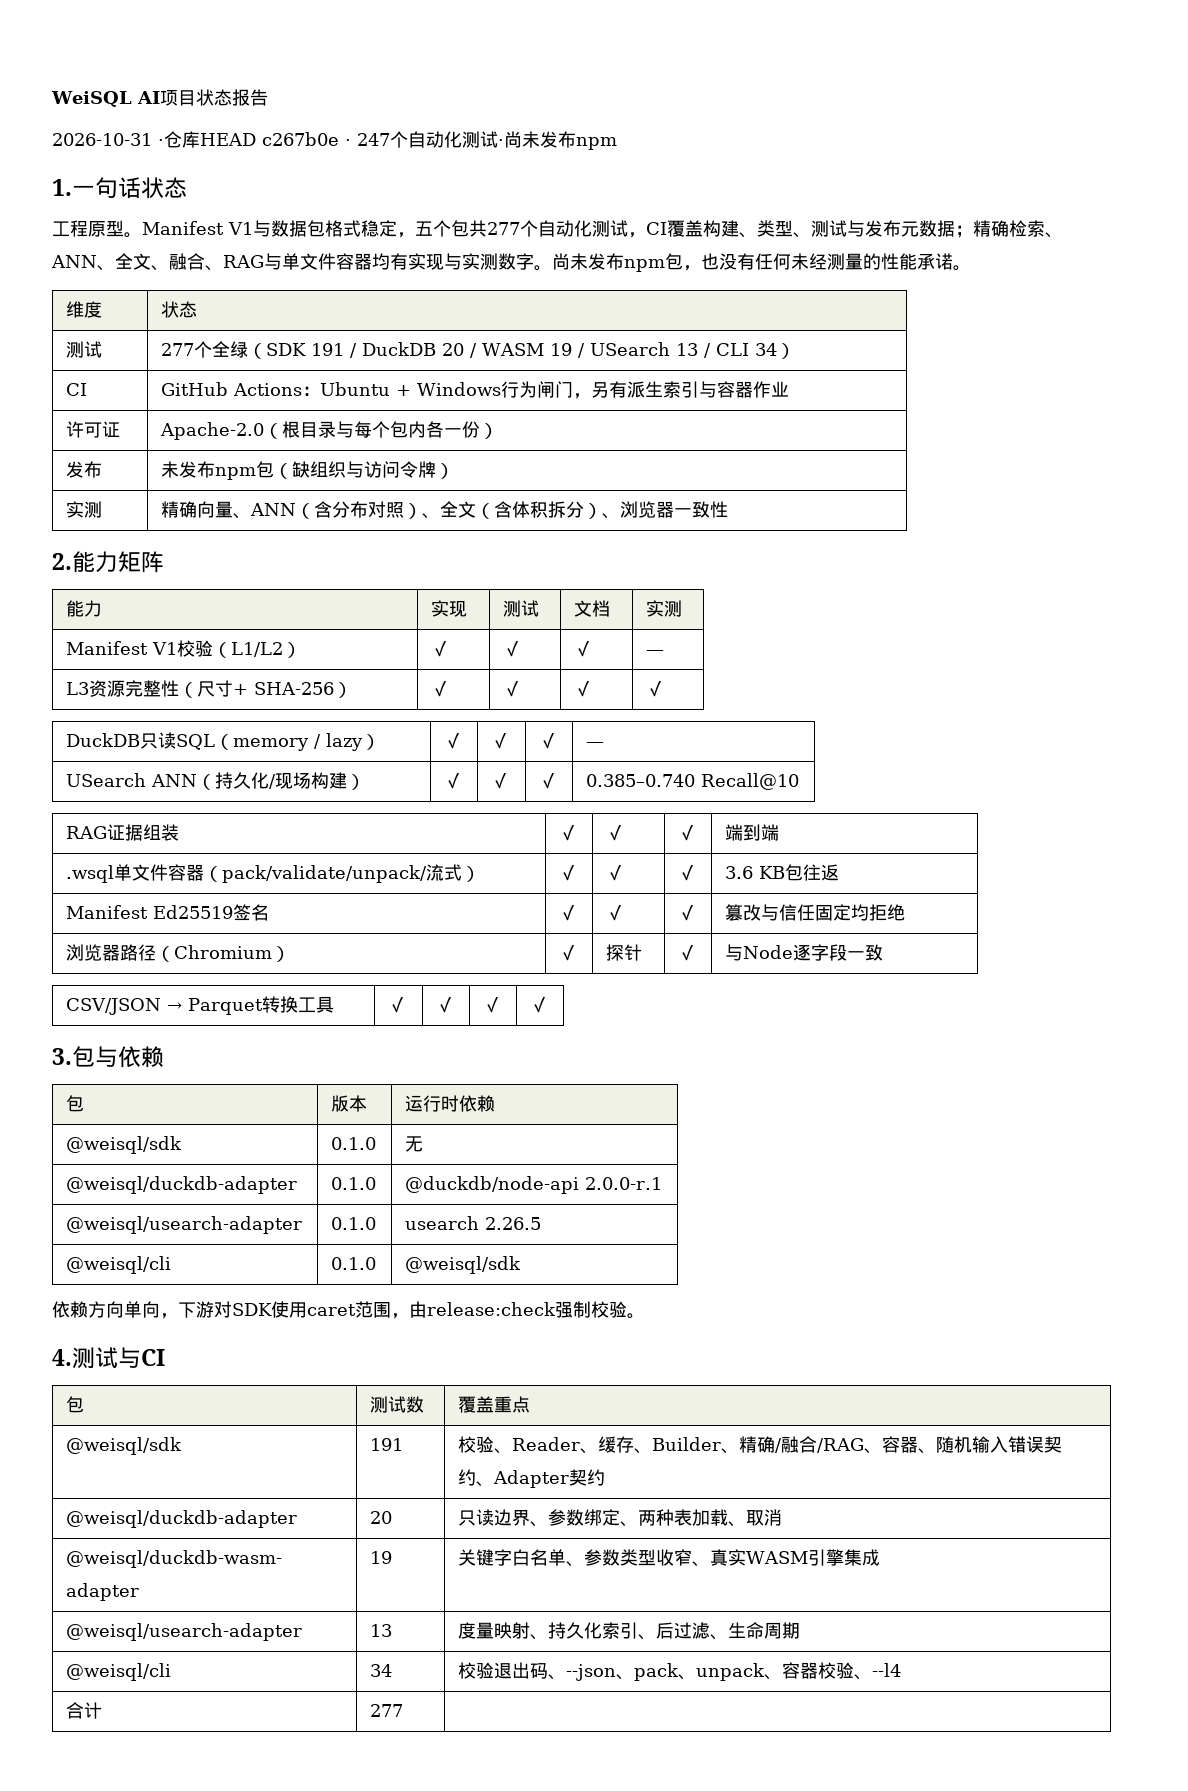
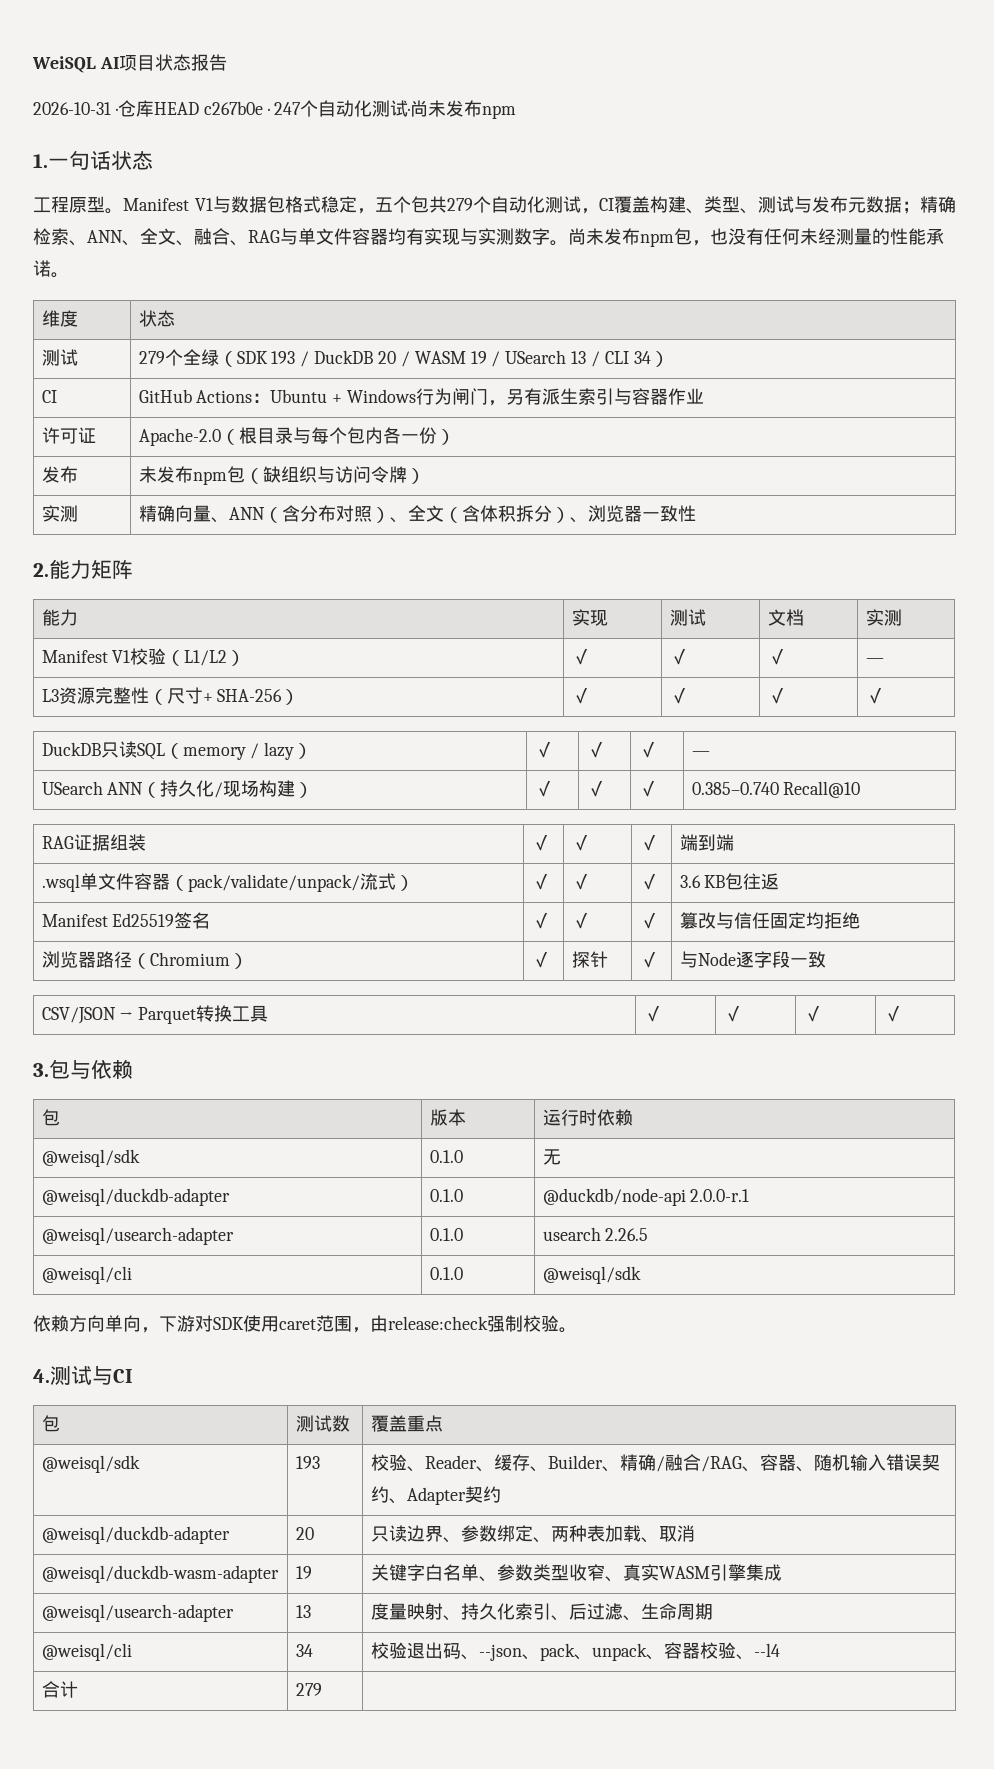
[487,222,520,235] 277 -> [447,198,473,211] 279
[161,343,195,356] 277 -> [138,351,165,364] 279
[311,343,345,356] 191 -> [271,351,296,364] 193
[370,1438,404,1451] 191 -> [295,1456,320,1469] 193
[370,1704,404,1717] 277 -> [295,1683,322,1696] 279

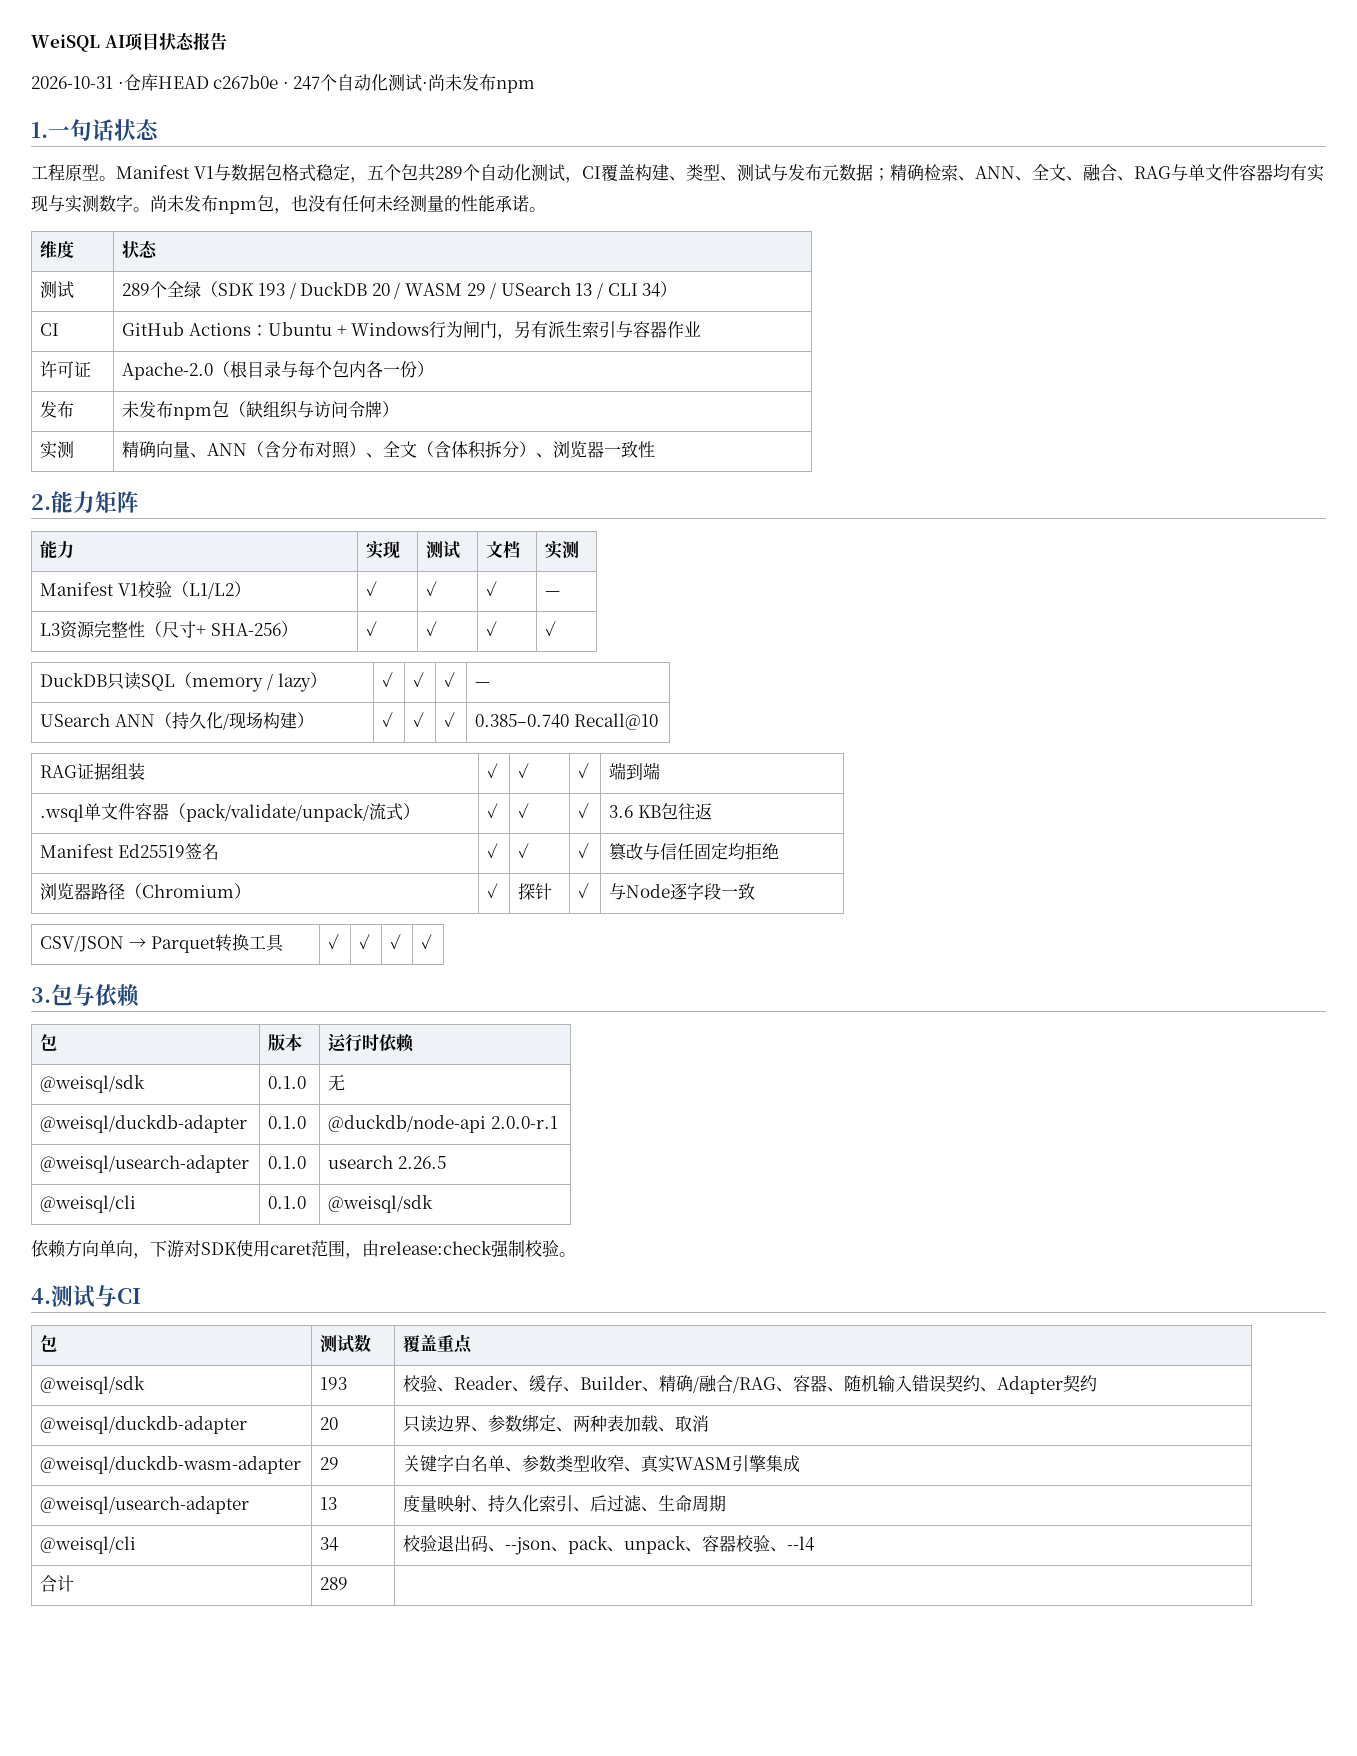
[447,198,473,211] 279 -> [434,166,463,179] 289
[138,351,165,364] 279 -> [122,283,151,296] 289
[470,351,487,364] 19 -> [466,283,486,296] 29
[295,1566,312,1579] 19 -> [320,1457,340,1470] 29
[295,1683,322,1696] 279 -> [320,1577,349,1590] 289

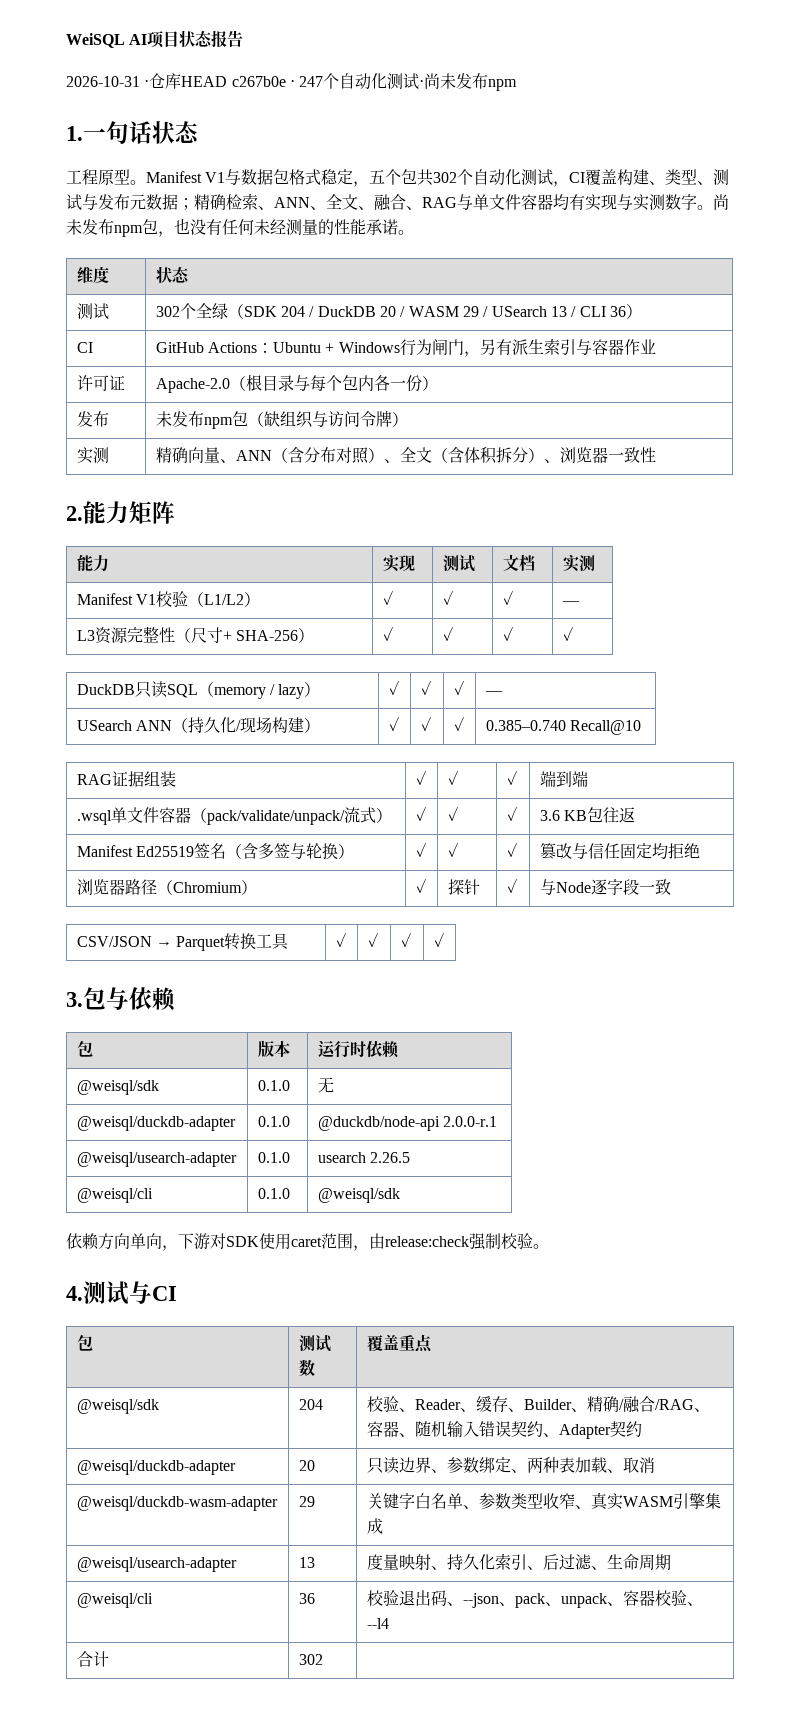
[434,166,463,179] 289 -> [433,172,458,183] 302
[122,283,151,296] 289 -> [155,306,180,317] 302
[258,283,286,296] 193 -> [281,306,306,317] 204
[642,283,662,297] 34 -> [609,306,626,317] 36
(220, 851) none -> [226,843,355,860] （含多签与轮换）
[320,1377,348,1390] 193 -> [298,1399,323,1410] 204
[320,1537,340,1551] 34 -> [298,1593,315,1604] 36
[320,1577,349,1590] 289 -> [298,1654,323,1665] 302

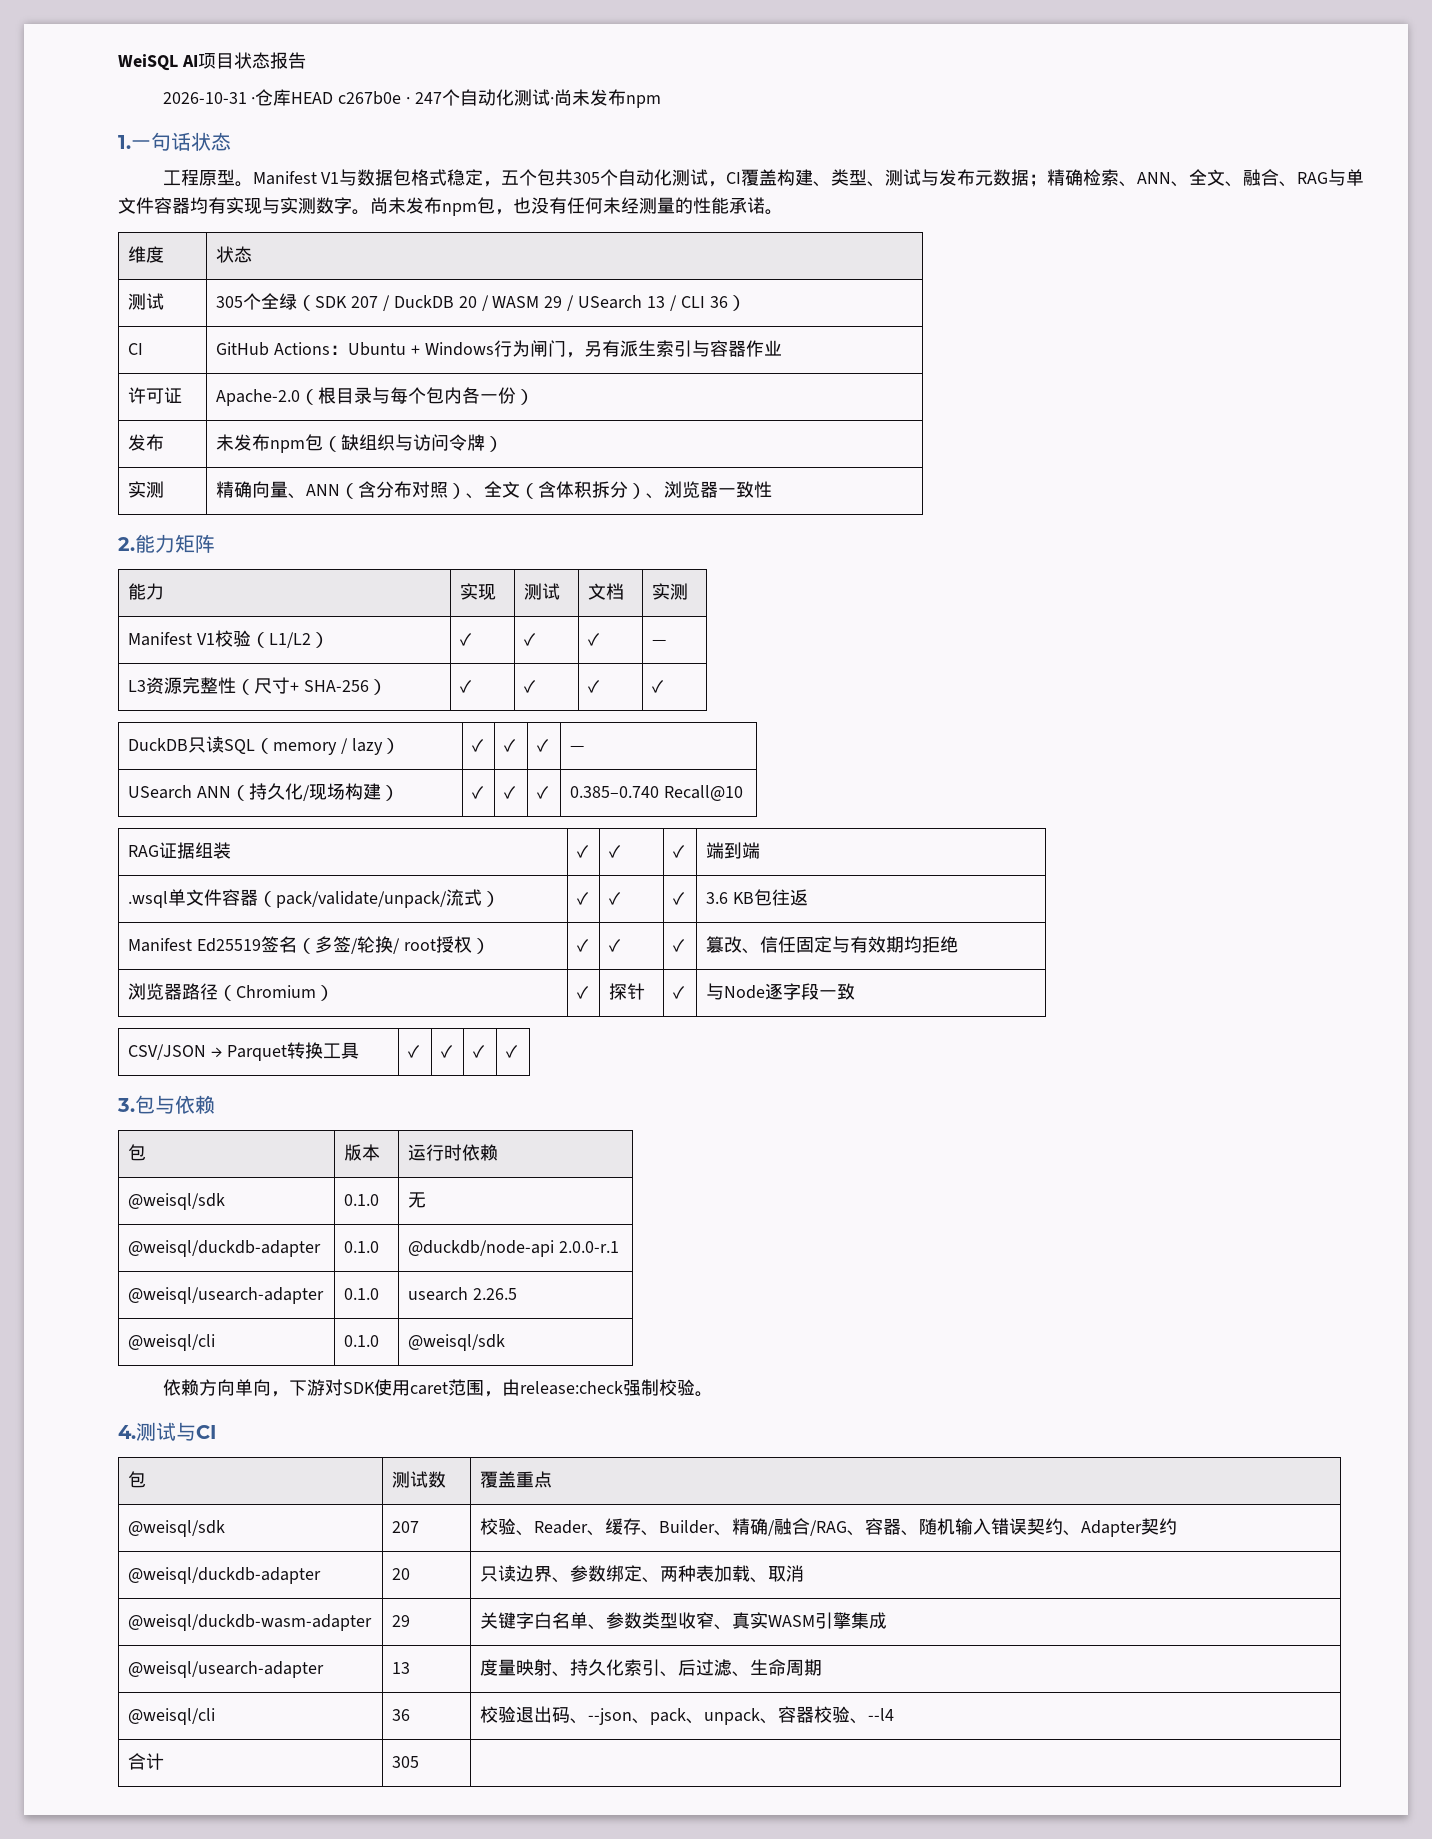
[433,172,458,183] 302 -> [573,172,601,184] 305
[155,306,180,317] 302 -> [216,296,244,308] 305
[281,306,306,317] 204 -> [351,296,379,308] 207
[242,843,339,860] 含多签与轮换 -> [315,936,473,954] 多签/轮换/ root授权
[571,843,588,859] 与 -> [742,948,761,954] 、
(652, 851) none -> [832,936,905,953] 与有效期
[298,1399,323,1410] 204 -> [392,1521,420,1533] 207
[298,1654,323,1665] 302 -> [392,1756,420,1768] 305

